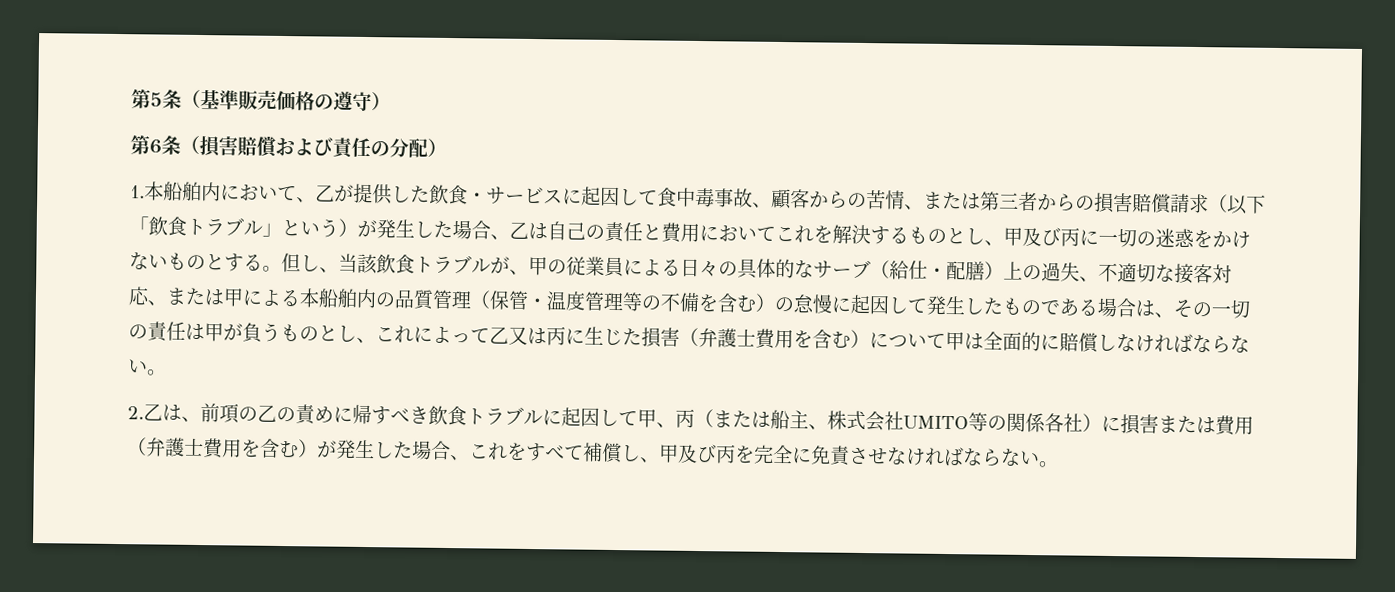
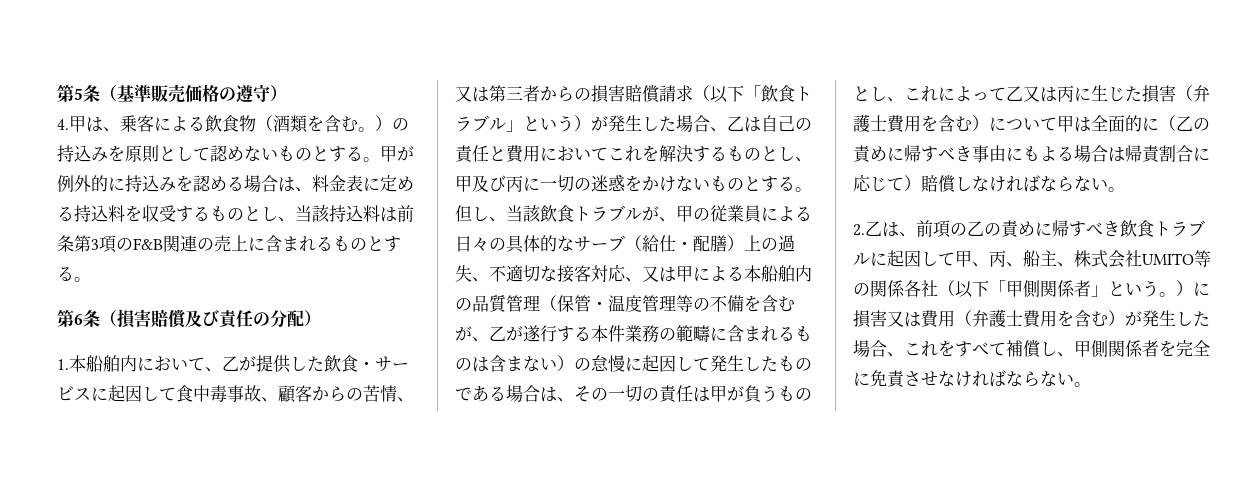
(391, 101) none -> [57,115,409,133] [57,145,414,163] [57,175,414,192] [57,205,414,223] [57,235,401,253] [57,266,91,282] // 4.甲は、乗客による飲食物（酒類を含む。）の持込みを原則として認めないものとする。甲が例外的に持込みを認める場合は、料金表に定める持込料を収受するものとし、当該持込料は前条第3項のF&B関連の売上に含まれるものとする。
[275,137,314,157] およ -> [185,310,202,327] 及
[923,191,962,210] また -> [455,86,472,102] 又
[166,287,206,306] また -> [642,266,659,282] 又
(757, 303) none -> [455,325,812,342] [455,355,557,372] が、乙が遂行する本件業務の範疇に含まれるものは含まない
(1060, 342) none -> [1159,115,1210,131] [853,145,1210,163] [853,175,921,192] （乙の責めに帰すべき事由にもよる場合は帰責割合に応じて）
[694,408,771,428] （または -> [1006,262,1023,267] 、
(1083, 423) none -> [938,280,1176,298] （以下「甲側関係者」という。
[1158,415,1197,434] また -> [887,311,904,327] 又
[677,444,736,464] 及び丙 -> [1091,340,1159,358] 側関係者

